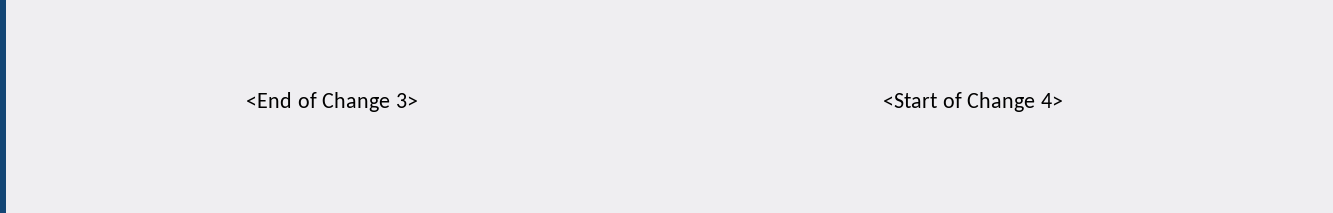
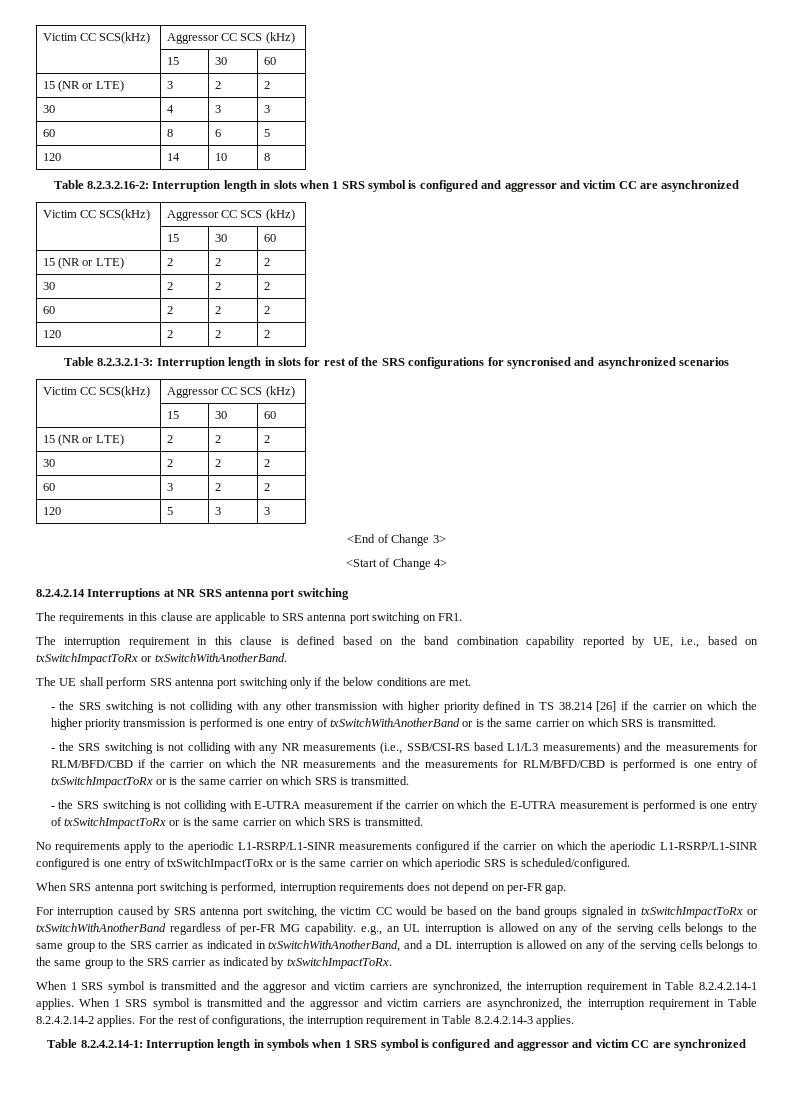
(245, 100) none -> [42,32,151,44] [166,32,295,44] [166,57,179,65] [214,57,227,65] [263,57,276,65] [42,80,124,92] [166,81,173,89] [214,81,221,89] [263,81,270,89] [42,105,55,113] [166,105,174,113] [214,105,221,113] [263,105,270,113] [42,129,55,137] [166,129,173,137] [214,129,221,137] [263,129,270,137] [42,153,61,161] [166,153,180,161] [214,153,227,161] [263,153,270,161] [53,180,740,192] [42,209,151,221] [166,209,295,221] [166,234,179,242] [214,234,227,242] [263,234,276,242] [42,257,124,269] [166,258,173,266] [214,258,221,266] [263,258,270,266] [42,282,55,290] [166,282,173,290] [214,282,221,290] [263,282,270,290] [42,306,55,314] [166,306,173,314] [214,306,221,314] [263,306,270,314] [42,330,61,338] [166,330,173,338] [214,330,221,338] [263,330,270,338] [64,357,729,369] [42,386,151,398] [166,386,295,398] [166,411,179,419] [214,411,227,419] [263,411,276,419] [42,434,124,446] [166,435,173,443] [214,435,221,443] [263,435,270,443] [42,459,55,467] [166,459,173,467] [214,459,221,467] [263,459,270,467] [42,483,55,491] [166,483,173,491] [214,483,221,491] [263,483,270,491] [42,507,61,515] [166,507,173,515] [214,507,221,515] [263,507,270,515] Victim CC SCS(kHz) | Aggressor CC SCS (kHz) // | 15 | 30 | 60 // 15 (NR or LTE) | 3 | 2 | 2 // 30 | 4 | 3 | 3 // 60 | 8 | 6 | 5 // 120 | 14 | 10 | 8 // Table 8.2.3.2.16-2: Interruption length in slots when 1 SRS symbol is configured and aggressor and victim CC are asynchronized // Victim CC SCS(kHz) | Aggressor CC SCS (kHz) // | 15 | 30 | 60 // 15 (NR or LTE) | 2 | 2 | 2 // 30 | 2 | 2 | 2 // 60 | 2 | 2 | 2 // 120 | 2 | 2 | 2 // Table 8.2.3.2.1-3: Interruption length in slots for rest of the SRS configurations for syncronised and asynchronized scenarios // Victim CC SCS(kHz) | Aggressor CC SCS (kHz) // | 15 | 30 | 60 // 15 (NR or LTE) | 2 | 2 | 2 // 30 | 2 | 2 | 2 // 60 | 3 | 2 | 2 // 120 | 5 | 3 | 3 //
(1064, 100) none -> [36,588,349,600] [36,612,462,624] [36,636,759,648] [36,653,287,665] [36,677,472,689] [50,701,757,713] [50,718,716,730] [50,742,758,754] [50,759,759,771] [50,776,410,788] [50,800,758,812] [50,817,423,829] [36,841,758,853] [36,858,630,870] [36,882,567,894] [36,906,759,918] [36,923,757,935] [36,940,757,952] [36,957,392,969] [36,981,758,993] [36,998,757,1010] [36,1015,574,1027] [47,1039,746,1051] // 8.2.4.2.14 Interruptions at NR SRS antenna port switching // The requirements in this clause are applicable to SRS antenna port switching on FR1. // The interruption requirement in this clause is defined based on the band combination capability reported by UE, i.e., based on txSwitchImpactToRx or txSwitchWithAnotherBand. // The UE shall perform SRS antenna port switching only if the below conditions are met. // - the SRS switching is not colliding with any other transmission with higher priority defined in TS 38.214 [26] if the carrier on which the higher priority transmission is performed is one entry of txSwitchWithAnotherBand or is the same carrier on which SRS is transmitted. // - the SRS switching is not colliding with any NR measurements (i.e., SSB/CSI-RS based L1/L3 measurements) and the measurements for RLM/BFD/CBD if the carrier on which the NR measurements and the measurements for RLM/BFD/CBD is performed is one entry of txSwitchImpactToRx or is the same carrier on which SRS is transmitted. // - the SRS switching is not colliding with E-UTRA measurement if the carrier on which the E-UTRA measurement is performed is one entry of txSwitchImpactToRx or is the same carrier on which SRS is transmitted. // No requirements apply to the aperiodic L1-RSRP/L1-SINR measurements configured if the carrier on which the aperiodic L1-RSRP/L1-SINR configured is one entry of txSwitchImpactToRx or is the same carrier on which aperiodic SRS is scheduled/configured. // When SRS antenna port switching is performed, interruption requirements does not depend on per-FR gap. // For interruption caused by SRS antenna port switching, the victim CC would be based on the band groups signaled in txSwitchImpactToRx or txSwitchWithAnotherBand regardless of per-FR MG capability. e.g., an UL interruption is allowed on any of the serving cells belongs to the same group to the SRS carrier as indicated in txSwitchWithAnotherBand, and a DL interruption is allowed on any of the serving cells belongs to the same group to the SRS carrier as indicated by txSwitchImpactToRx. // When 1 SRS symbol is transmitted and the aggresor and victim carriers are synchronized, the interruption requirement in Table 8.2.4.2.14-1 applies. When 1 SRS symbol is transmitted and the aggressor and victim carriers are asynchronized, the interruption requirement in Table 8.2.4.2.14-2 applies. For the rest of configurations, the interruption requirement in Table 8.2.4.2.14-3 applies. // Table 8.2.4.2.14-1: Interruption length in symbols when 1 SRS symbol is configured and aggressor and victim CC are synchronized

